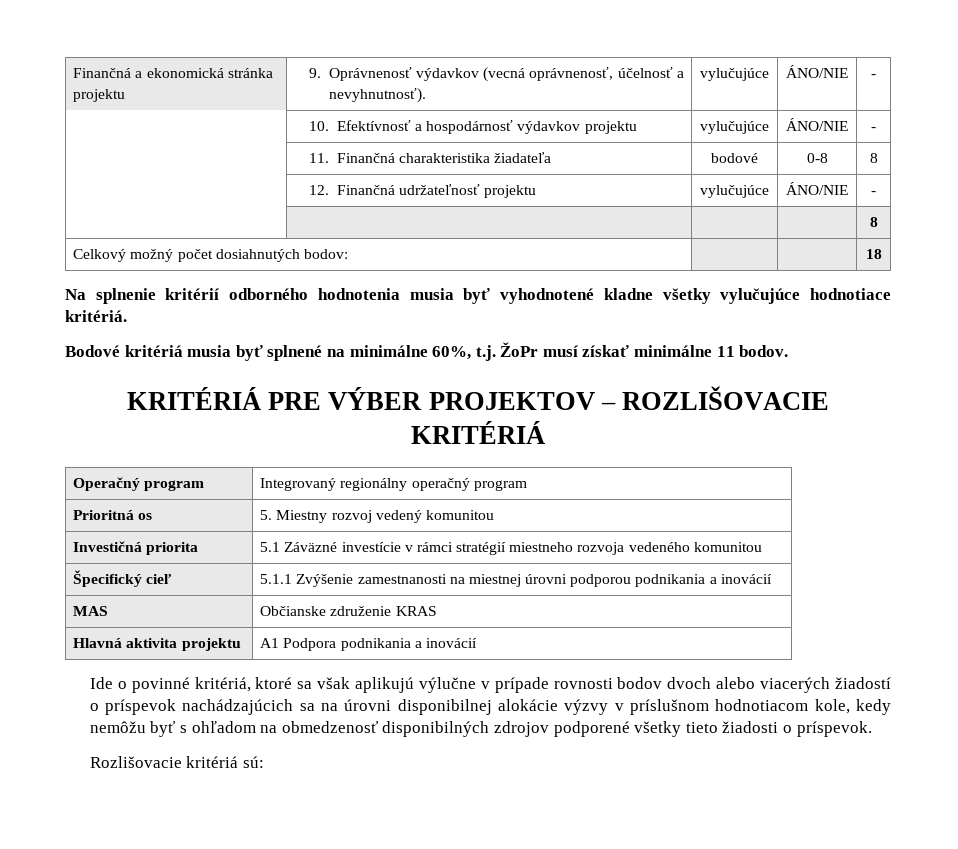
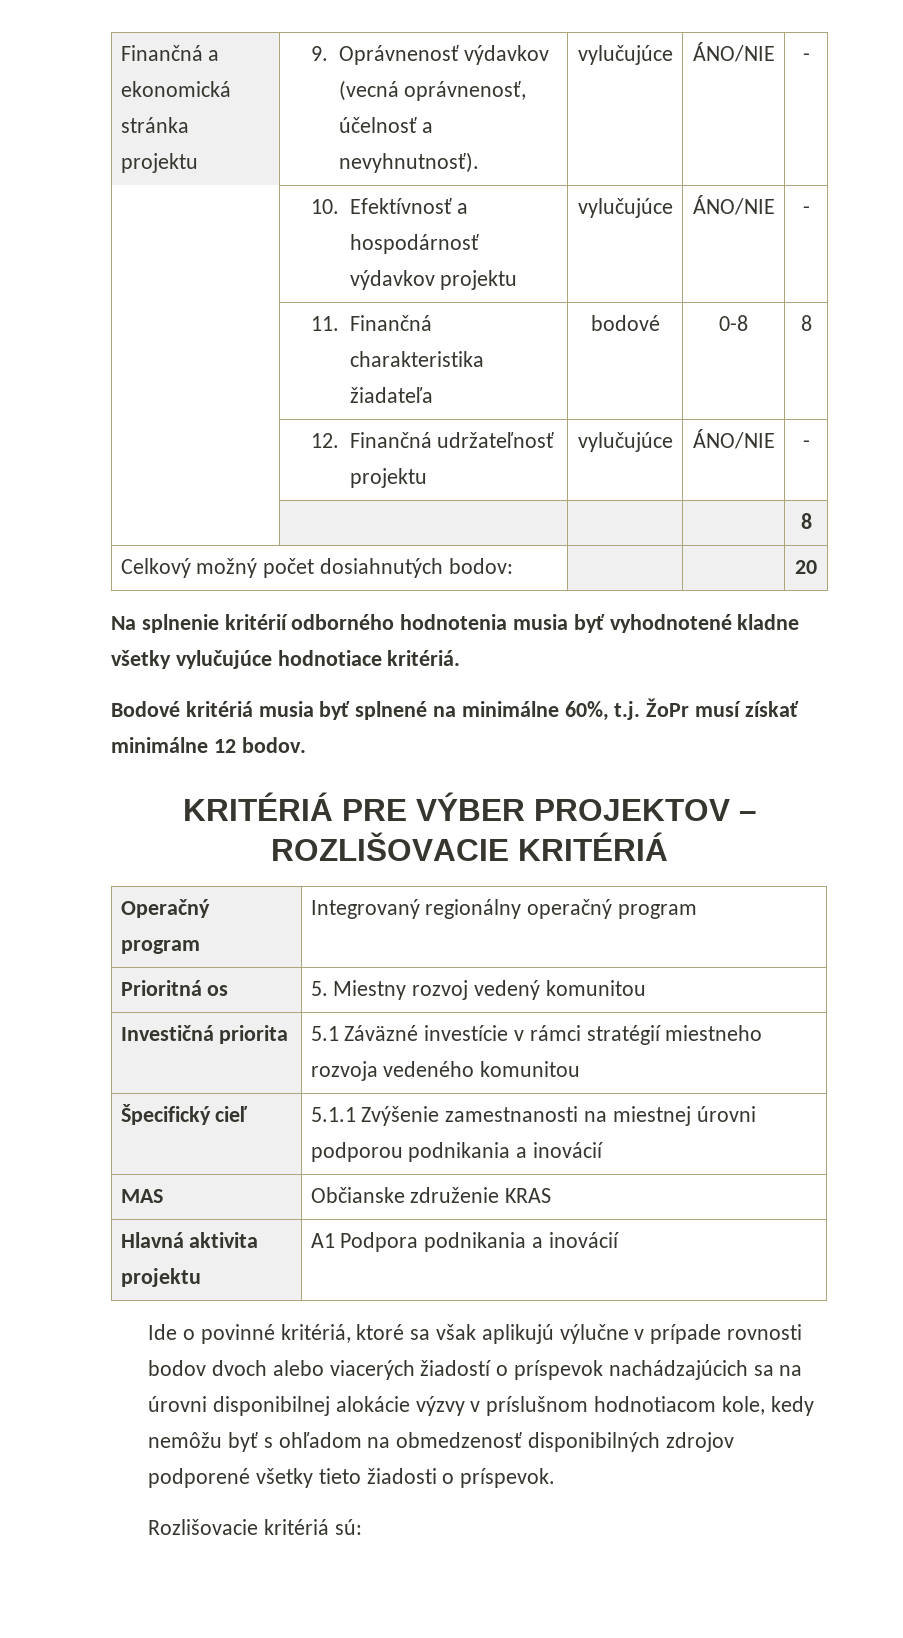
[865,249,882,259] 18 -> [795,560,817,574] 20
[716,346,735,357] 11 -> [213,739,236,753] 12

